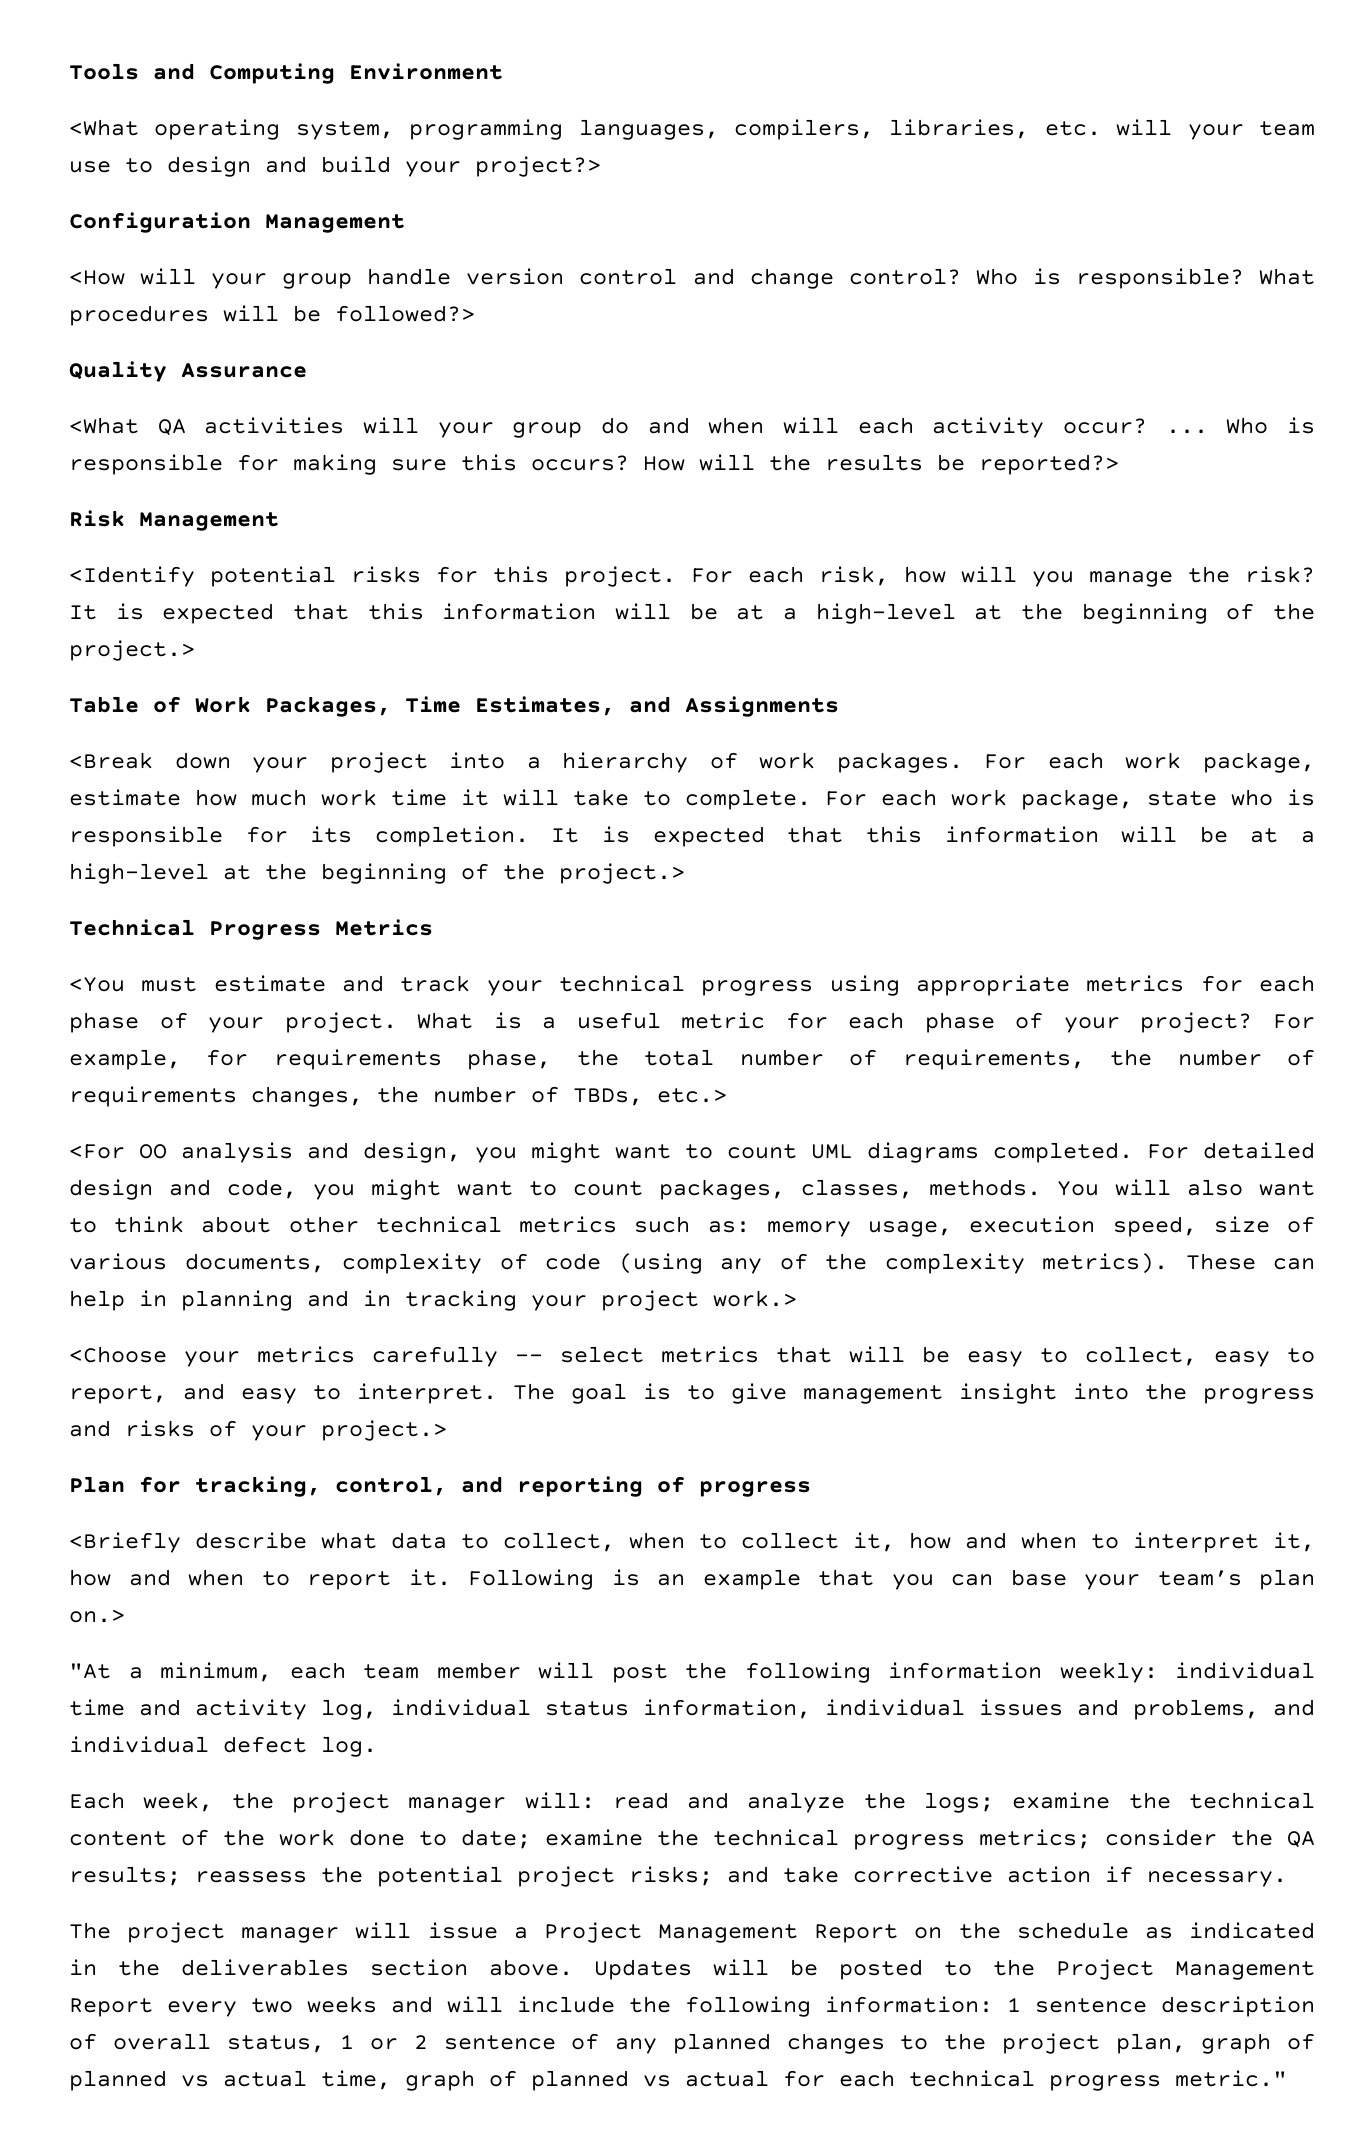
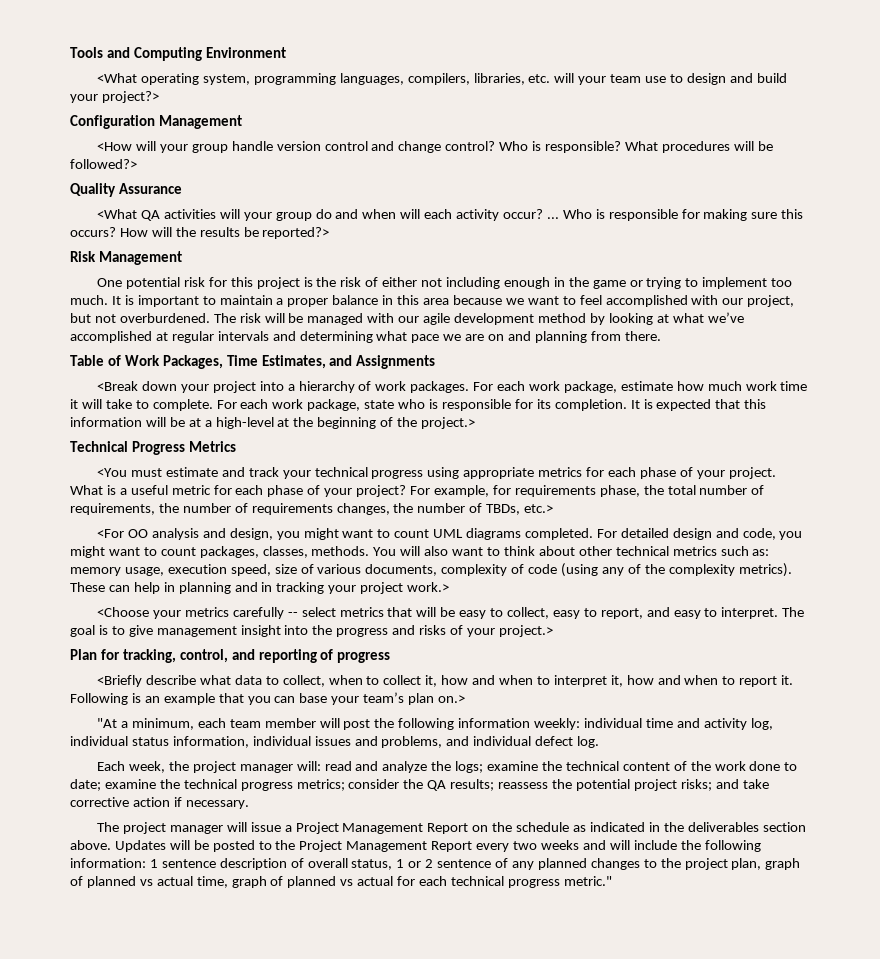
[69,566,1315,587] [69,603,1315,624] [69,640,195,661] <Identify potential risks for this project. For each risk, how will you manage the risk? It is expected that this information will be at a high-level at the beginning of the project.> -> [97,277,793,289] [70,295,795,307] [70,312,744,325] [70,331,661,343] One potential risk for this project is the risk of either not including enough in the game or trying to implement too much. It is important to maintain a proper balance in this area because we want to feel accomplished with our project, but not overburdened. The risk will be managed with our agile development method by looking at what we’ve accomplished at regular intervals and determining what pace we are on and planning from there.

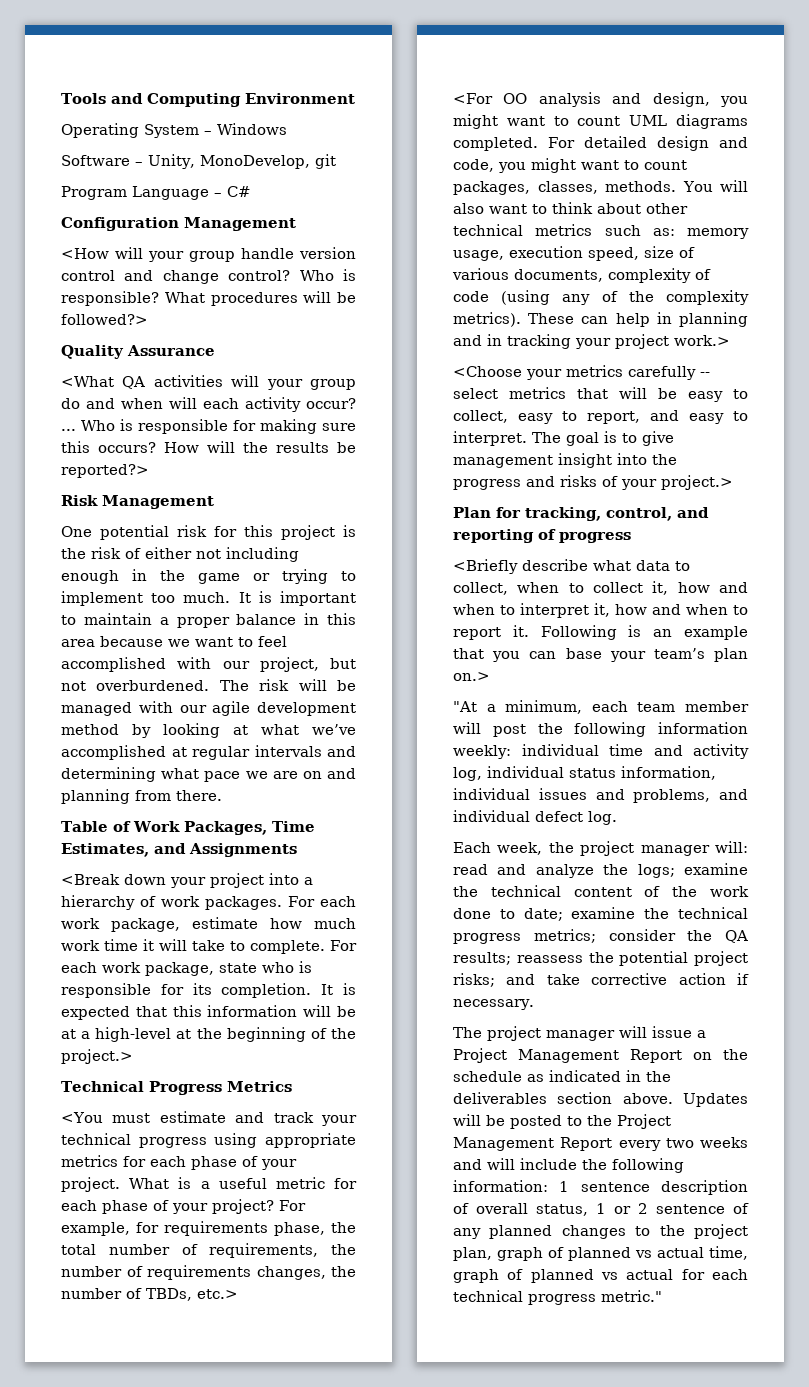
[97,73,787,85] [70,91,159,103] <What operating system, programming languages, compilers, libraries, etc. will your team use to design and build your project?> -> [61,123,287,138] [61,154,336,169] [61,186,251,200] Operating System – Windows // Software – Unity, MonoDevelop, git // Program Language – C#

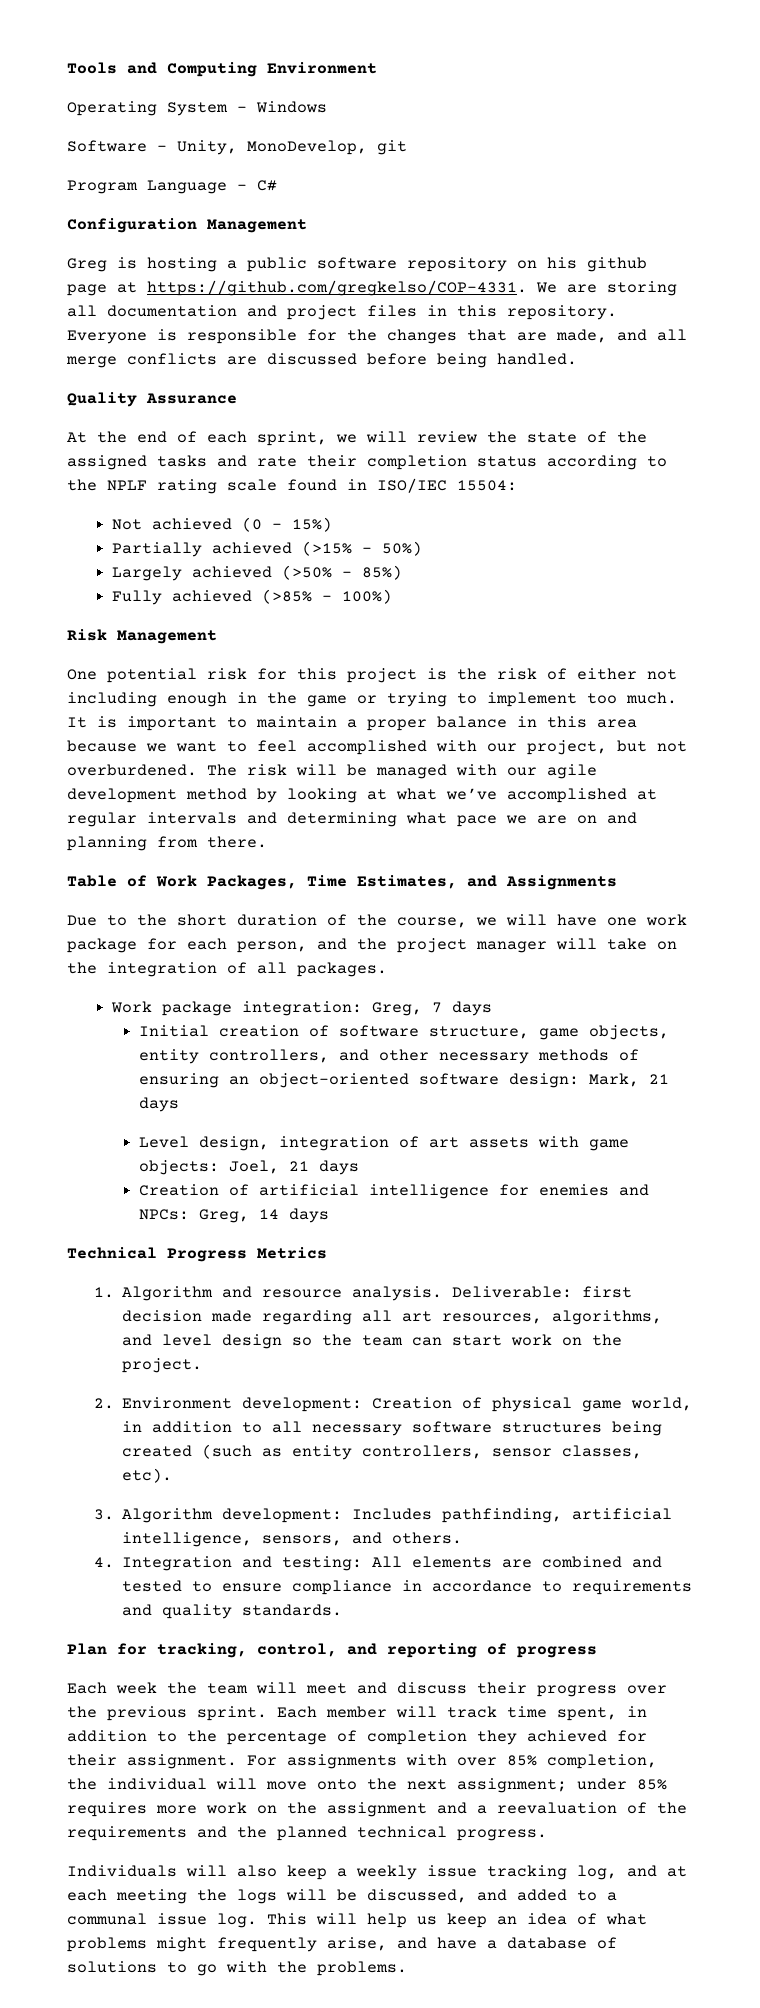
[61,247,356,262] [61,269,356,284] [61,291,356,306] [61,314,148,325] [61,345,215,359] [61,375,356,390] [61,397,356,412] [61,419,356,434] [61,441,356,453] [61,464,149,478] <How will your group handle version control and change control? Who is responsible? What procedures will be followed?> // Quality Assurance // <What QA activities will your group do and when will each activity occur? ... Who is responsible for making sure this occurs? How will the results be reported?> -> [67,257,647,272] [67,280,677,296] [67,305,617,320] [67,329,687,344] [66,353,577,368] [67,392,237,407] [67,431,647,446] [67,455,667,470] [67,478,517,494] [112,517,333,532] [112,541,423,557] [112,565,403,581] [112,589,393,605] Greg is hosting a public software repository on his github page at https://github.com/gregkelso/COP-4331. We are storing all documentation and project files in this repository. Everyone is responsible for the changes that are made, and all merge conflicts are discussed before being handled. // Quality Assurance // At the end of each sprint, we will review the state of the assigned tasks and rate their completion status according to the NPLF rating scale found in ISO/IEC 15504: // Not achieved (0 – 15%) // Partially achieved (>15% - 50%) // Largely achieved (>50% - 85%) // Fully achieved (>85% - 100%)
[61,873,313,888] [61,895,356,910] [61,917,356,932] [61,939,357,954] [61,961,312,976] [61,983,356,998] [61,1005,357,1020] [61,1027,356,1042] [61,1049,133,1064] [61,1081,292,1095] [61,1111,357,1126] [61,1133,356,1148] [61,1155,297,1170] [61,1177,357,1192] [61,1199,306,1214] [61,1221,356,1236] [61,1243,356,1258] [61,1265,356,1280] [61,1288,238,1301] [453,92,748,107] [453,114,748,129] [453,136,748,151] [453,158,687,173] [453,180,748,195] [453,202,688,214] [453,224,749,239] [453,246,695,261] [452,268,711,283] [453,290,749,305] [453,312,748,327] [453,334,730,349] [453,365,710,380] [453,387,748,402] [453,410,748,424] [453,431,674,446] [453,453,677,468] [453,475,733,490] <Break down your project into a hierarchy of work packages. For each work package, estimate how much work time it will take to complete. For each work package, state who is responsible for its completion. It is expected that this information will be at a high-level at the beginning of the project.> // Technical Progress Metrics // <You must estimate and track your technical progress using appropriate metrics for each phase of your project. What is a useful metric for each phase of your project? For example, for requirements phase, the total number of requirements, the number of requirements changes, the number of TBDs, etc.> // <For OO analysis and design, you might want to count UML diagrams completed. For detailed design and code, you might want to count packages, classes, methods. You will also want to think about other technical metrics such as: memory usage, execution speed, size of various documents, complexity of code (using any of the complexity metrics). These can help in planning and in tracking your project work.> // <Choose your metrics carefully -- select metrics that will be easy to collect, easy to report, and easy to interpret. The goal is to give management insight into the progress and risks of your project.> -> [67,914,687,928] [67,938,677,953] [67,962,387,977] [111,1001,493,1016] [139,1025,670,1040] [139,1049,640,1064] [139,1073,670,1088] [139,1097,180,1112] [139,1136,630,1151] [139,1160,360,1175] [139,1184,650,1199] [139,1208,330,1223] [67,1247,327,1262] [93,1286,633,1301] [122,1310,663,1325] [122,1334,623,1349] [122,1358,203,1373] [93,1397,693,1412] [122,1421,663,1436] [122,1444,643,1460] [122,1468,173,1483] [93,1508,673,1523] [122,1532,463,1547] [93,1556,663,1571] [122,1580,693,1595] [122,1604,343,1619] Due to the short duration of the course, we will have one work package for each person, and the project manager will take on the integration of all packages. // Work package integration: Greg, 7 days // Initial creation of software structure, game objects, entity controllers, and other necessary methods of ensuring an object-oriented software design: Mark, 21 days // Level design, integration of art assets with game objects: Joel, 21 days // Creation of artificial intelligence for enemies and NPCs: Greg, 14 days // Technical Progress Metrics // 1. Algorithm and resource analysis. Deliverable: first decision made regarding all art resources, algorithms, and level design so the team can start work on the project. // 2. Environment development: Creation of physical game world, in addition to all necessary software structures being created (such as entity controllers, sensor classes, etc). // 3. Algorithm development: Includes pathfinding, artificial intelligence, sensors, and others. // 4. Integration and testing: All elements are combined and tested to ensure compliance in accordance to requirements and quality standards.
[453,559,690,574] [453,581,748,595] [453,603,748,618] [453,625,748,640] [453,648,748,662] [453,672,490,681] [453,700,749,714] [453,722,748,737] [453,744,749,759] [453,766,716,781] [453,788,748,803] [453,810,617,825] [453,841,748,856] [453,863,748,878] [453,885,749,897] [453,907,748,921] [453,929,748,944] [453,951,748,966] [453,973,749,987] [453,999,534,1010] [453,1026,706,1041] [453,1048,748,1063] [453,1070,671,1082] [453,1092,748,1107] [453,1114,671,1129] [453,1137,748,1151] [453,1158,684,1173] [453,1180,748,1195] [453,1203,749,1216] [453,1224,748,1239] [453,1246,748,1261] [453,1269,748,1283] [453,1290,662,1305] <Briefly describe what data to collect, when to collect it, how and when to interpret it, how and when to report it. Following is an example that you can base your team’s plan on.> // "At a minimum, each team member will post the following information weekly: individual time and activity log, individual status information, individual issues and problems, and individual defect log. // Each week, the project manager will: read and analyze the logs; examine the technical content of the work done to date; examine the technical progress metrics; consider the QA results; reassess the potential project risks; and take corrective action if necessary. // The project manager will issue a Project Management Report on the schedule as indicated in the deliverables section above. Updates will be posted to the Project Management Report every two weeks and will include the following information: 1 sentence description of overall status, 1 or 2 sentence of any planned changes to the project plan, graph of planned vs actual time, graph of planned vs actual for each technical progress metric." -> [67,1682,667,1697] [67,1706,647,1721] [67,1730,647,1745] [67,1754,657,1769] [67,1778,667,1793] [67,1802,687,1817] [67,1826,547,1841] [67,1865,687,1880] [67,1889,617,1904] [67,1913,647,1928] [67,1937,617,1952] [67,1961,407,1976] Each week the team will meet and discuss their progress over the previous sprint. Each member will track time spent, in addition to the percentage of completion they achieved for their assignment. For assignments with over 85% completion, the individual will move onto the next assignment; under 85% requires more work on the assignment and a reevaluation of the requirements and the planned technical progress. // Individuals will also keep a weekly issue tracking log, and at each meeting the logs will be discussed, and added to a communal issue log. This will help us keep an idea of what problems might frequently arise, and have a database of solutions to go with the problems.

